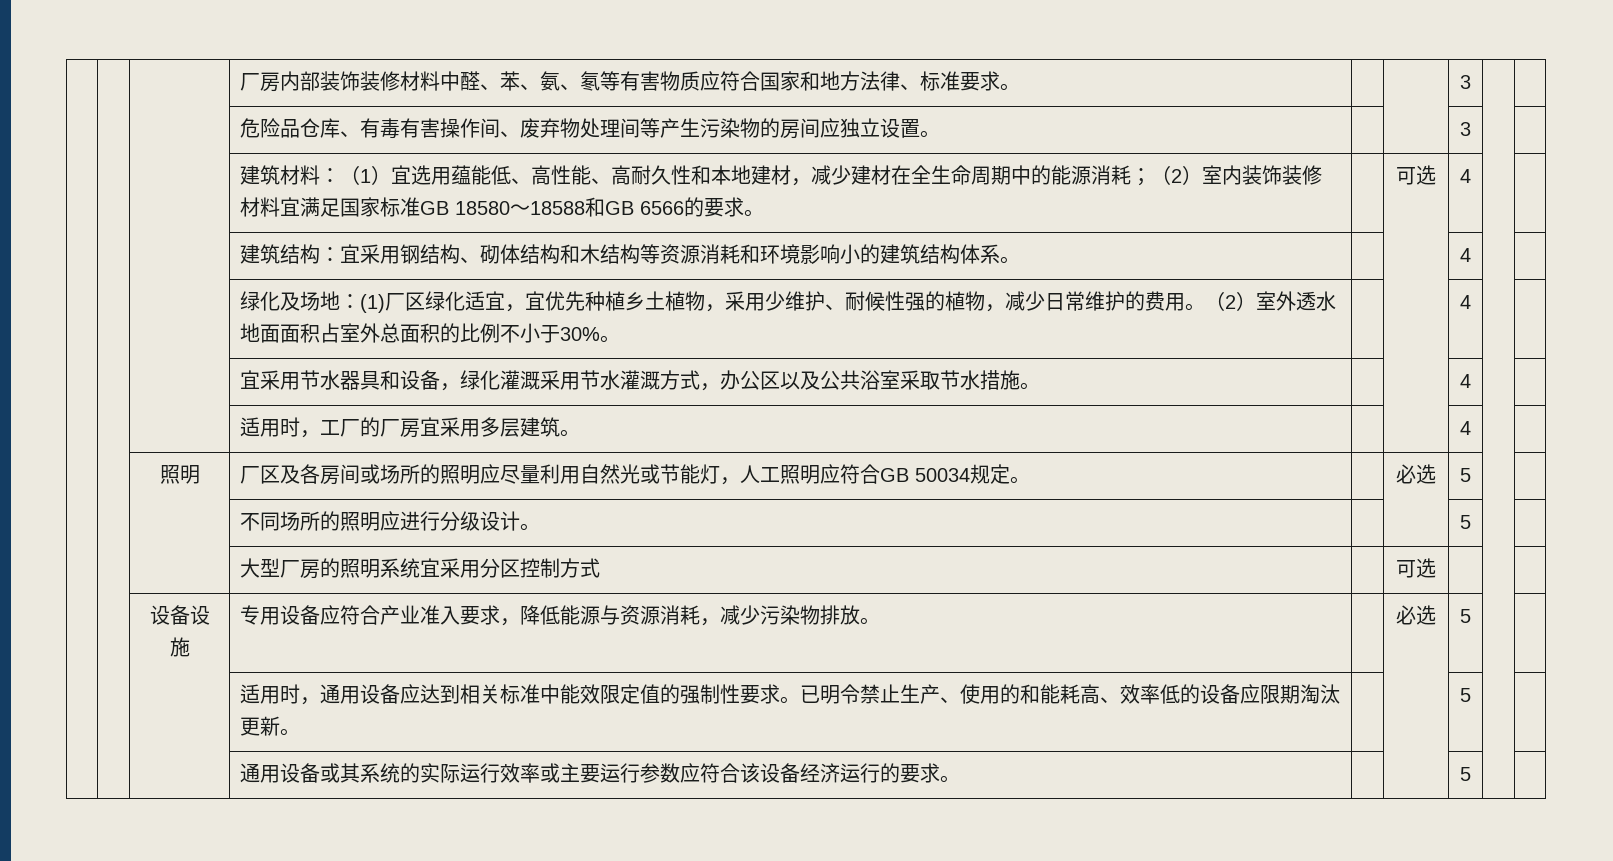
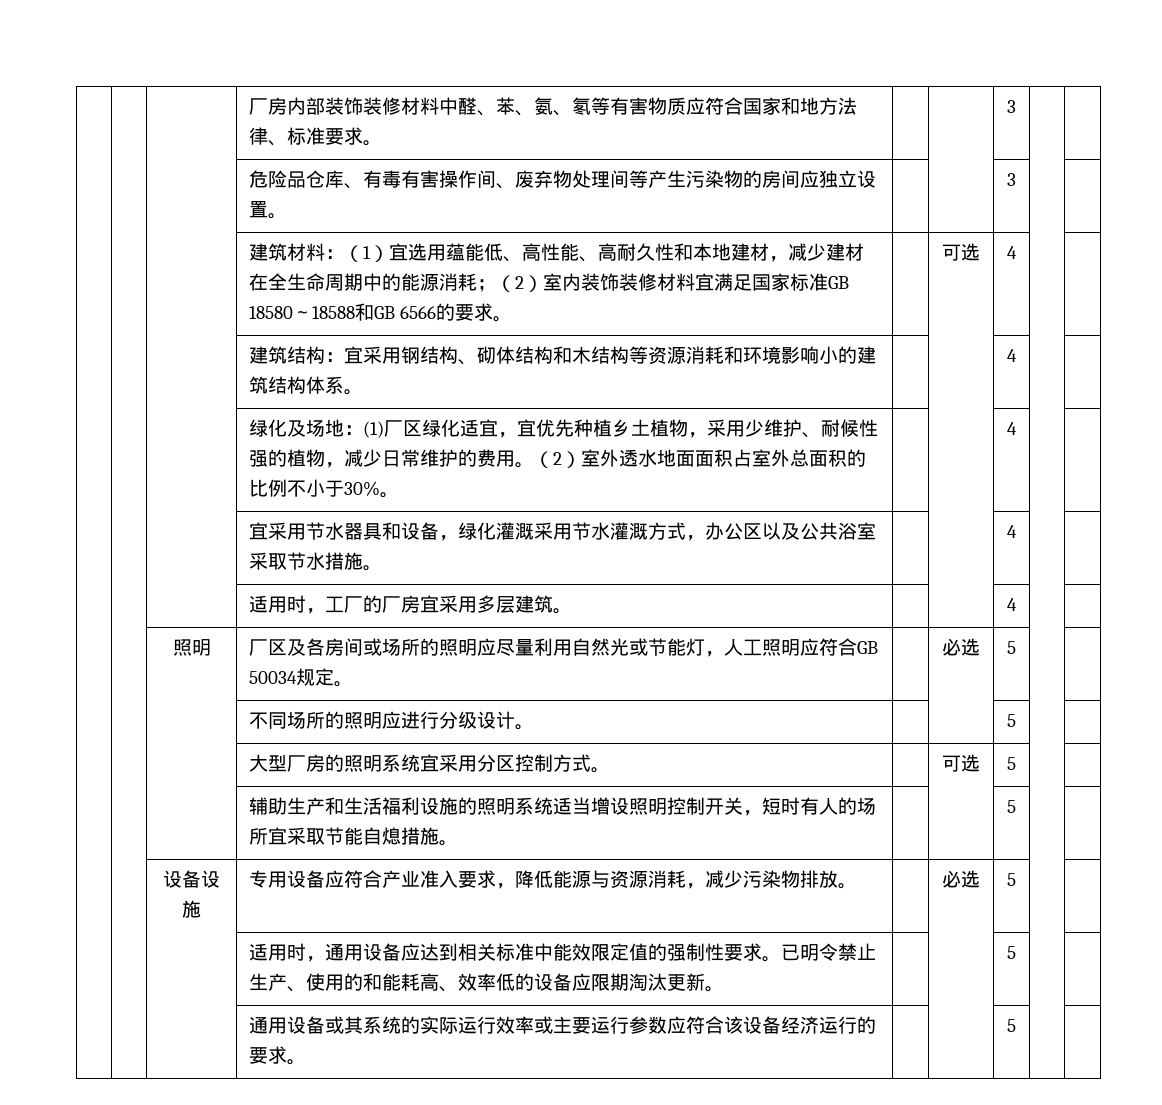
[1396,558,1436,578] | | 可选 | -> [590,767,610,773] [942,754,980,772] [1007,757,1016,770] [248,797,876,816] [248,827,458,846] [1007,800,1016,813] 。 | | 可选 | 5 | | // | | | 辅助生产和生活福利设施的照明系统适当增设照明控制开关，短时有人的场所宜采取节能自熄措施。 | | | 5

